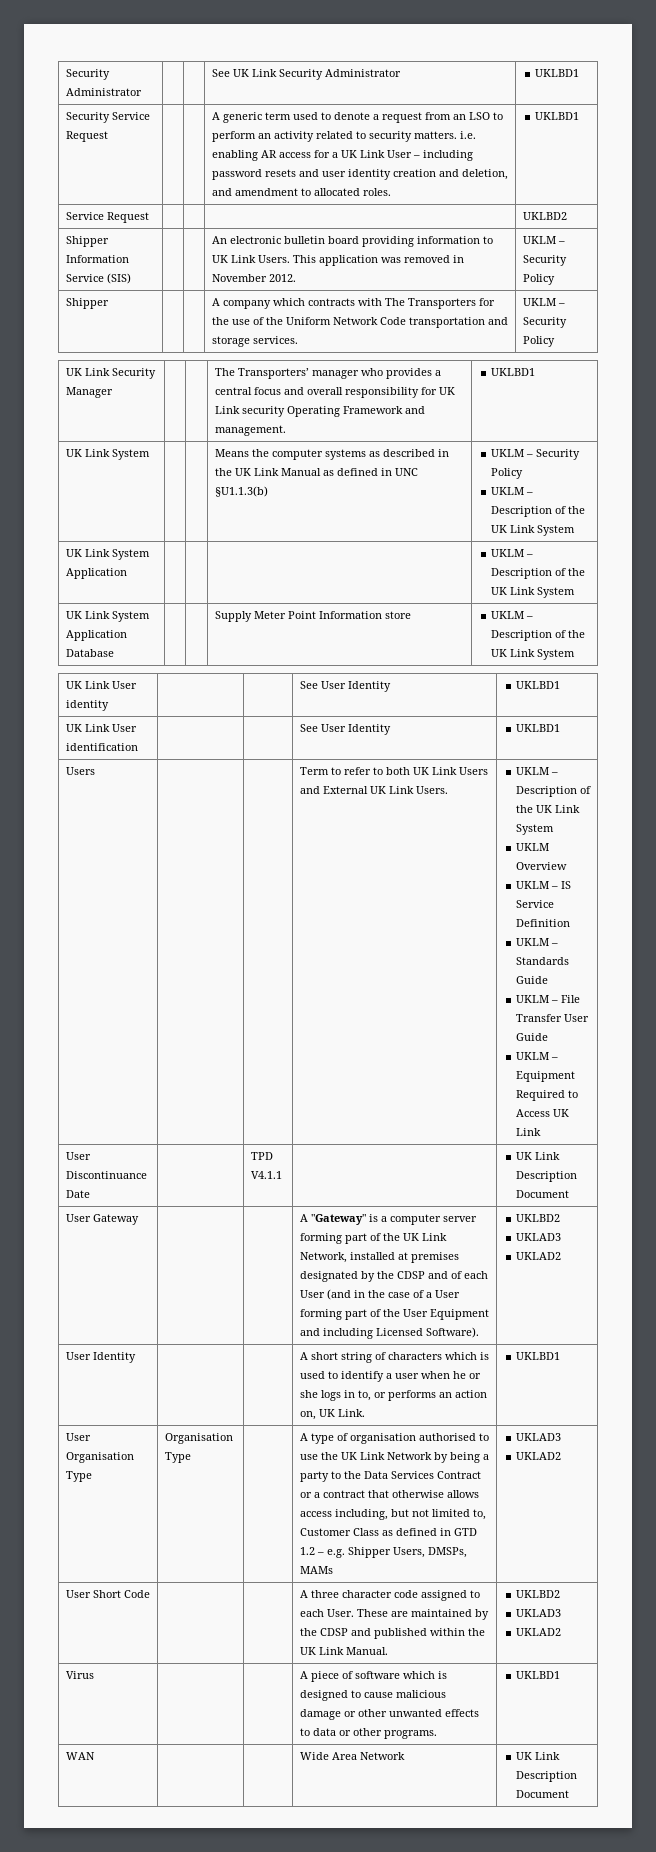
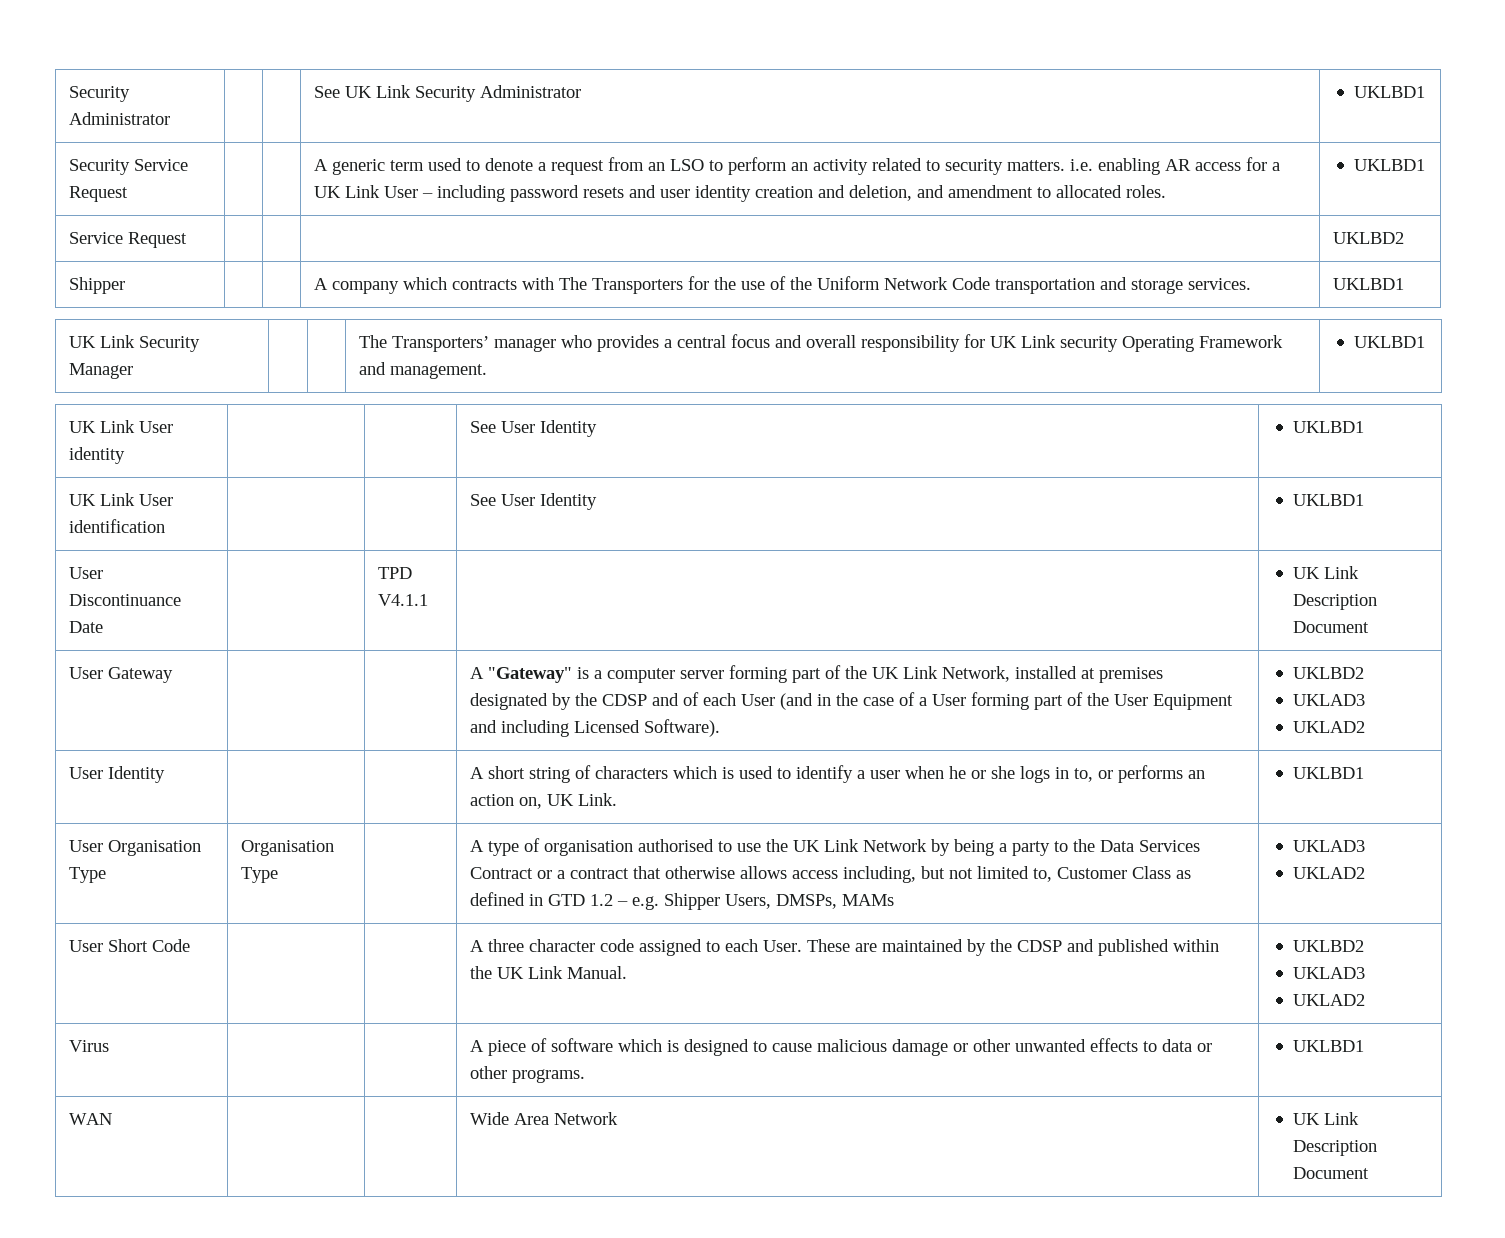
[65,236,109,247] [65,255,129,263] [65,273,131,284] [211,236,493,247] [211,255,464,266] [211,274,296,282] [522,236,565,244] [522,255,567,266] [522,274,555,285] // Shipper Information Service (SIS) | | | An electronic bulletin board providing information to UK Link Users. This application was removed in November 2012. | UKLM – Security Policy -> (1405, 238) none
[522,298,565,306] [522,317,567,328] [522,336,555,347] UKLM – Security Policy -> [1333,278,1405,290] UKLBD1
[65,449,150,460] [214,449,449,460] [214,468,418,476] [214,486,268,497] [490,449,580,460] [490,468,523,479] [490,487,533,495] [490,506,585,517] [490,525,575,536] [65,549,150,560] [65,568,127,579] [490,549,533,557] [490,568,585,579] [490,587,575,598] [65,611,150,622] [65,630,127,641] [65,649,114,657] [214,611,411,622] [490,611,533,619] [490,630,585,641] [490,649,575,660] // UK Link System | | | Means the computer systems as described in the UK Link Manual as defined in UNC §U1.1.3(b) | UKLM – Security Policy // UKLM – Description of the UK Link System // UK Link System Application | | | | UKLM – Description of the UK Link System // UK Link System Application Database | | | Supply Meter Point Information store | UKLM – Description of the UK Link System -> (1425, 342) none
[65,767,95,775] [299,767,488,775] [299,786,448,794] [515,767,558,775] [515,786,591,797] [515,805,580,813] [515,824,554,835] [515,843,549,851] [515,862,567,870] [515,881,571,889] [515,900,554,908] [515,919,570,927] [515,938,558,946] [515,957,569,965] [515,976,548,984] [515,995,580,1003] [515,1014,589,1022] [515,1033,548,1041] [515,1052,558,1060] [515,1071,575,1082] [515,1090,578,1101] [515,1109,569,1117] [515,1128,541,1136] // Users | | | Term to refer to both UK Link Users and External UK Link Users. | UKLM – Description of the UK Link System // UKLM Overview // UKLM – IS Service Definition // UKLM – Standards Guide // UKLM – File Transfer User Guide // UKLM – Equipment Required to Access UK Link -> (1364, 500) none

